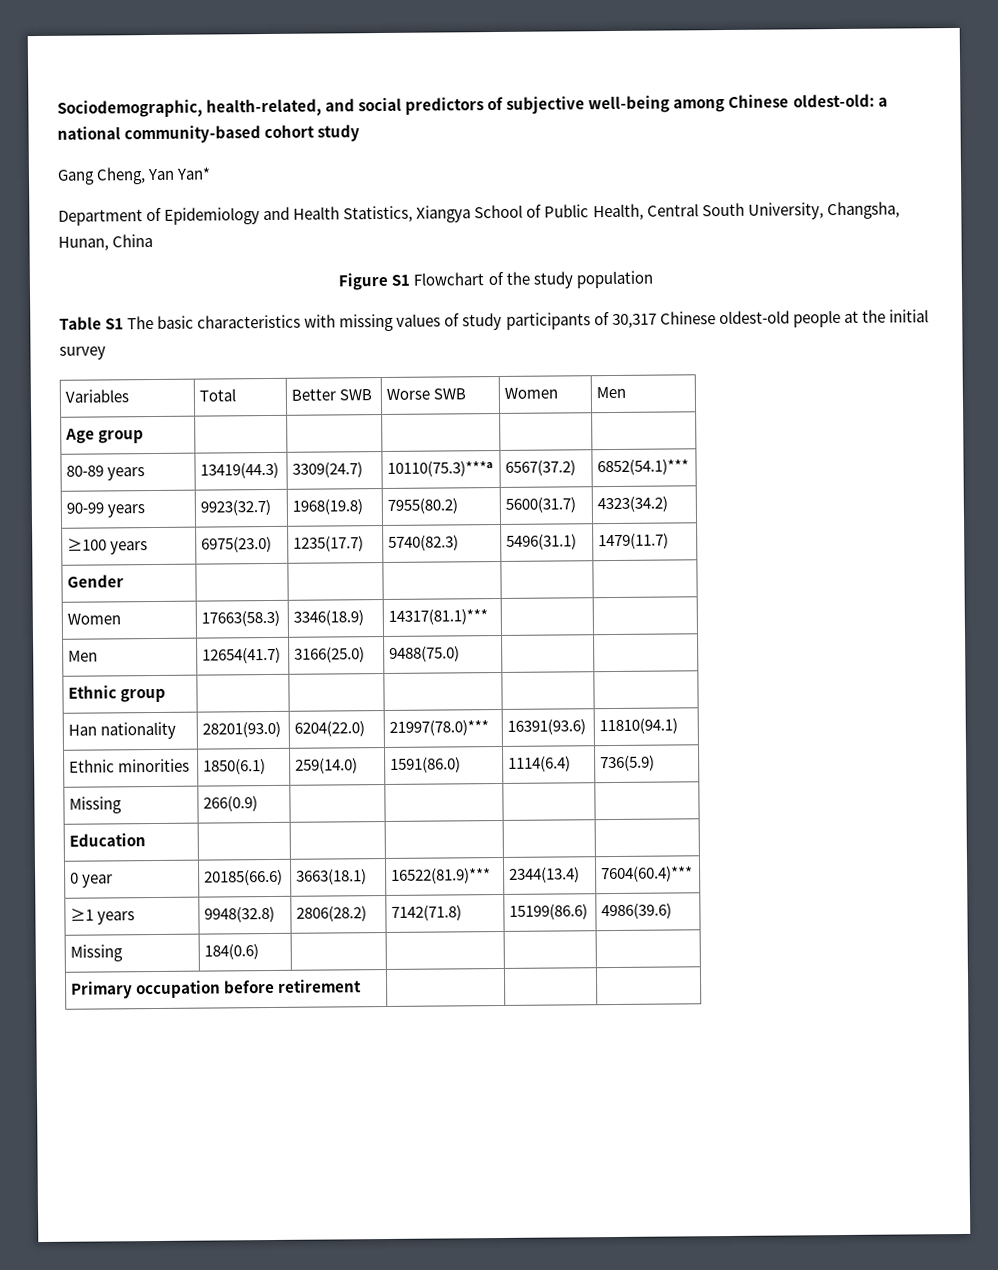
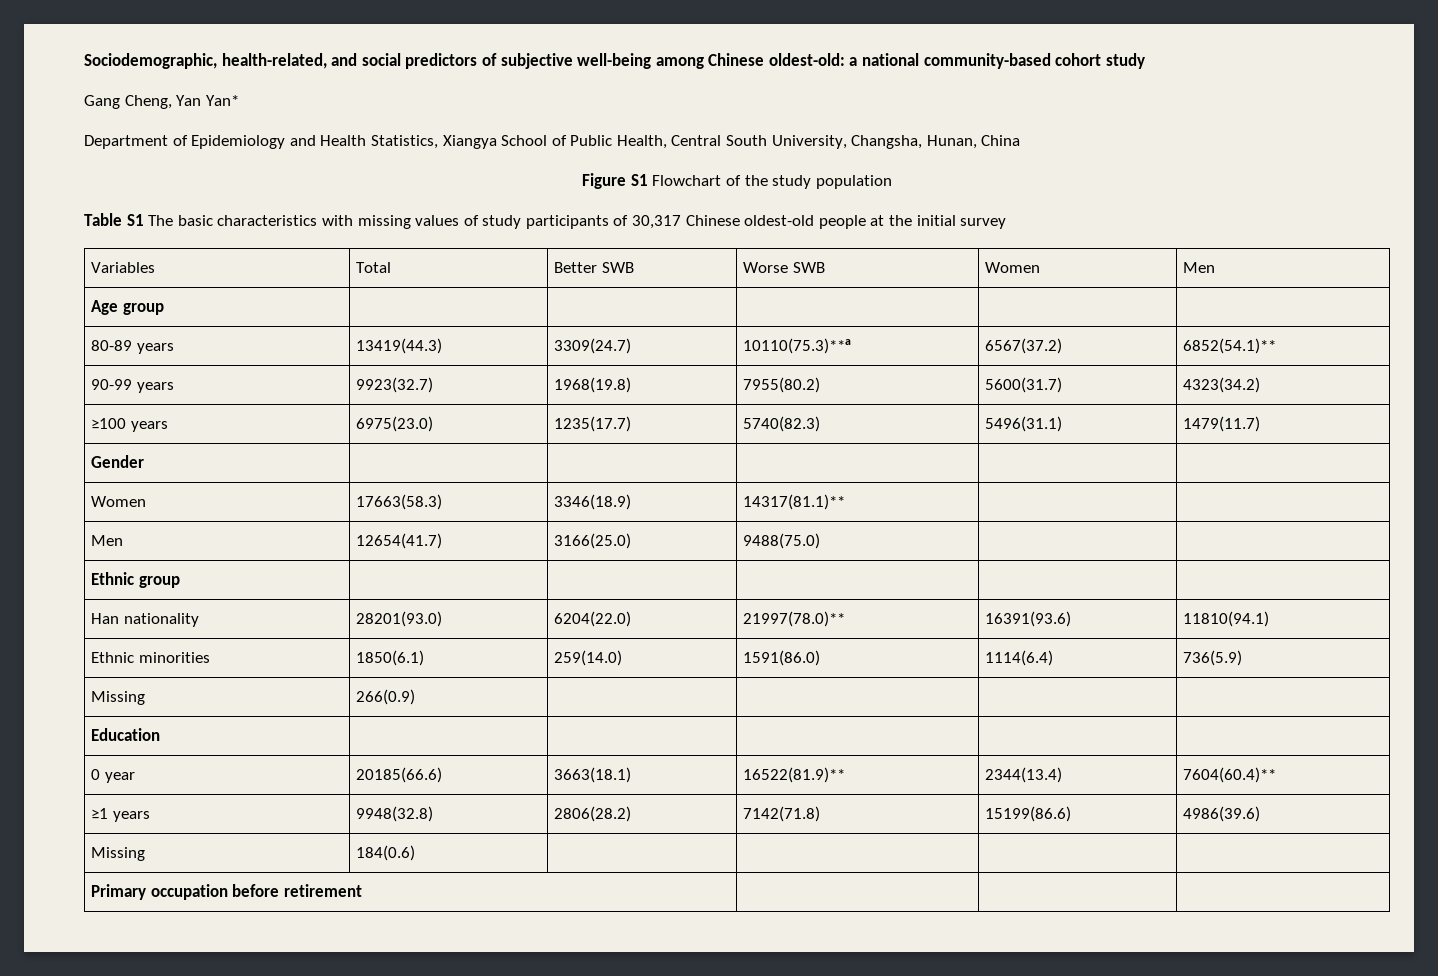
[387,460,494,477] 10110(75.3)***a -> [743,338,852,354] 10110(75.3)**a
[597,458,690,476] 6852(54.1)*** -> [1183,338,1277,354] 6852(54.1)**
[388,608,489,625] 14317(81.1)*** -> [743,494,846,510] 14317(81.1)**
[389,719,490,736] 21997(78.0)*** -> [743,611,846,627] 21997(78.0)**
[391,867,492,884] 16522(81.9)*** -> [743,767,846,783] 16522(81.9)**
[601,865,694,883] 7604(60.4)*** -> [1183,767,1277,783] 7604(60.4)**

